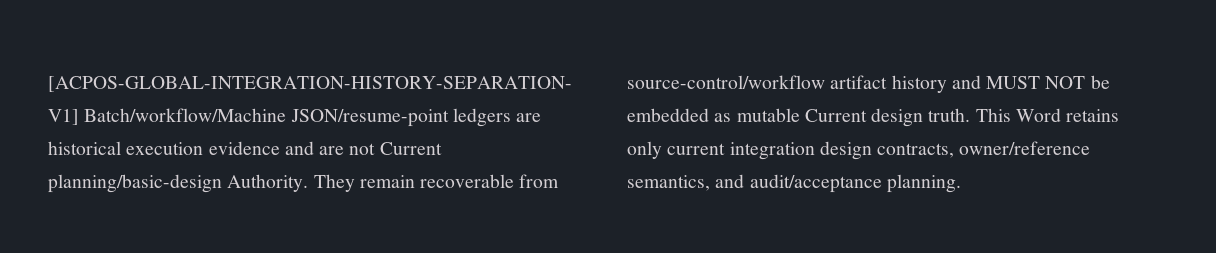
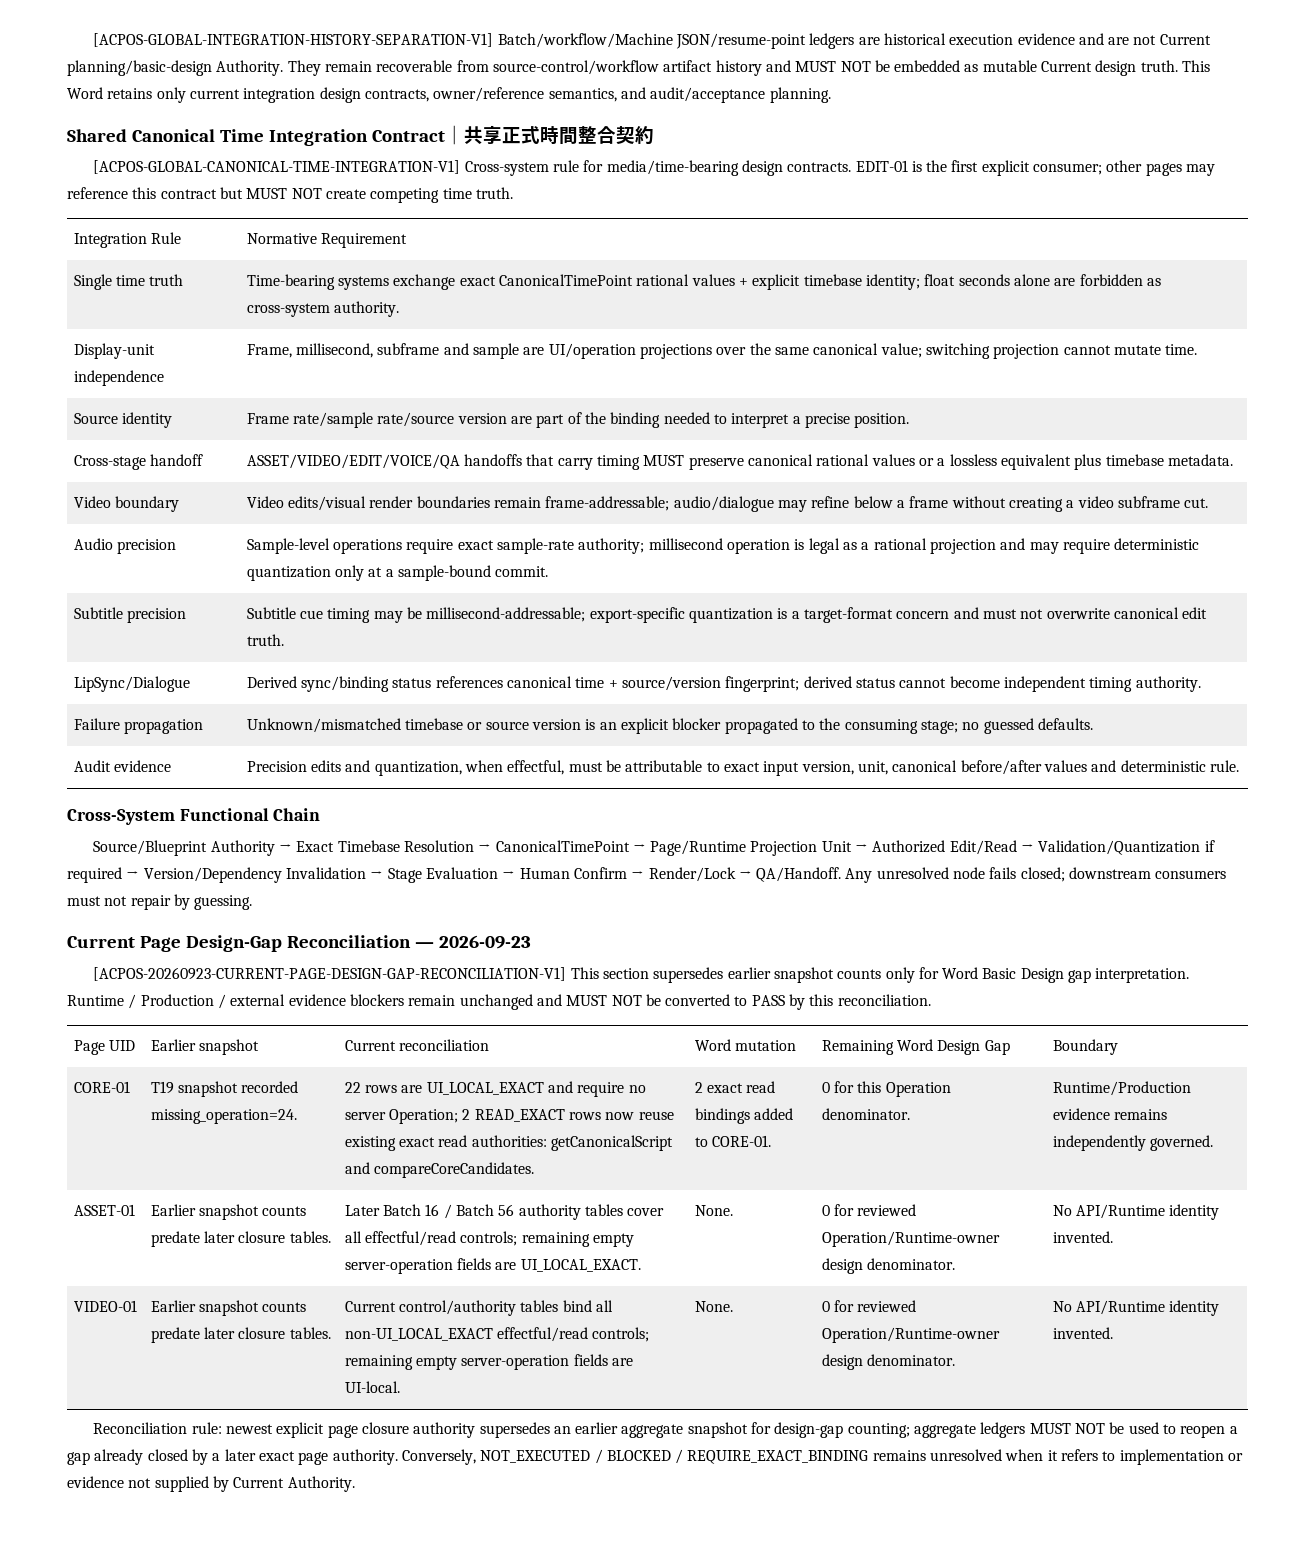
(961, 183) none -> [67,125,654,146] [93,160,1216,176] [67,187,513,203] [73,232,182,248] [246,233,408,248] [73,274,184,290] [246,274,1161,290] [246,301,400,317] [73,343,155,359] [73,370,164,386] [246,343,1198,359] [73,412,173,428] [246,412,910,428] [73,454,204,470] [246,454,1233,470] [73,496,180,512] [246,496,1209,512] [73,538,177,554] [246,538,1200,554] [246,565,549,581] [73,607,187,623] [246,607,1208,623] [246,634,284,646] [73,676,190,692] [246,676,1201,692] [73,718,204,734] [246,718,1093,734] [73,760,172,772] [246,760,1239,776] [67,808,321,825] [93,840,1215,856] [67,867,1227,883] [67,894,253,910] [67,935,531,952] [93,967,1190,983] [67,994,931,1010] [73,1040,136,1055] [150,1039,260,1055] [344,1039,490,1051] [694,1039,797,1051] [821,1039,1010,1055] [1052,1039,1118,1055] [73,1081,130,1093] [150,1081,299,1097] [150,1109,297,1124] [344,1081,646,1097] [344,1109,674,1124] [344,1135,674,1151] [344,1162,535,1178] [694,1081,776,1093] [694,1108,794,1124] [694,1135,772,1147] [821,1081,951,1097] [821,1108,910,1120] [1052,1081,1191,1096] [1052,1108,1168,1120] [1052,1135,1214,1151] [73,1204,135,1216] [150,1204,307,1220] [150,1231,331,1247] [344,1204,665,1220] [344,1231,635,1247] [344,1258,641,1274] [694,1205,733,1216] [821,1204,917,1216] [821,1231,1000,1247] [821,1258,956,1274] [1052,1204,1220,1220] [1052,1231,1113,1243] [73,1300,137,1312] [150,1300,307,1316] [150,1327,331,1343] [344,1300,614,1316] [344,1327,650,1342] [344,1354,634,1370] [344,1381,400,1393] [694,1301,733,1312] [821,1300,917,1312] [821,1327,1000,1343] [821,1354,956,1370] [1052,1300,1220,1316] [1052,1327,1113,1339] [93,1422,1238,1438] [67,1449,1244,1465] [67,1476,355,1492] // Shared Canonical Time Integration Contract｜共享正式時間整合契約 // [ACPOS-GLOBAL-CANONICAL-TIME-INTEGRATION-V1] Cross-system rule for media/time-bearing design contracts. EDIT-01 is the first explicit consumer; other pages may reference this contract but MUST NOT create competing time truth. // Integration Rule | Normative Requirement // Single time truth | Time-bearing systems exchange exact CanonicalTimePoint rational values + explicit timebase identity; float seconds alone are forbidden as cross-system authority. // Display-unit independence | Frame, millisecond, subframe and sample are UI/operation projections over the same canonical value; switching projection cannot mutate time. // Source identity | Frame rate/sample rate/source version are part of the binding needed to interpret a precise position. // Cross-stage handoff | ASSET/VIDEO/EDIT/VOICE/QA handoffs that carry timing MUST preserve canonical rational values or a lossless equivalent plus timebase metadata. // Video boundary | Video edits/visual render boundaries remain frame-addressable; audio/dialogue may refine below a frame without creating a video subframe cut. // Audio precision | Sample-level operations require exact sample-rate authority; millisecond operation is legal as a rational projection and may require deterministic quantization only at a sample-bound commit. // Subtitle precision | Subtitle cue timing may be millisecond-addressable; export-specific quantization is a target-format concern and must not overwrite canonical edit truth. // LipSync/Dialogue | Derived sync/binding status references canonical time + source/version fingerprint; derived status cannot become independent timing authority. // Failure propagation | Unknown/mismatched timebase or source version is an explicit blocker propagated to the consuming stage; no guessed defaults. // Audit evidence | Precision edits and quantization, when effectful, must be attributable to exact input version, unit, canonical before/after values and deterministic rule. // Cross-System Functional Chain // Source/Blueprint Authority → Exact Timebase Resolution → CanonicalTimePoint → Page/Runtime Projection Unit → Authorized Edit/Read → Validation/Quantization if required → Version/Dependency Invalidation → Stage Evaluation → Human Confirm → Render/Lock → QA/Handoff. Any unresolved node fails closed; downstream consumers must not repair by guessing. // Current Page Design-Gap Reconciliation — 2026-09-23 // [ACPOS-20260923-CURRENT-PAGE-DESIGN-GAP-RECONCILIATION-V1] This section supersedes earlier snapshot counts only for Word Basic Design gap interpretation. Runtime / Production / external evidence blockers remain unchanged and MUST NOT be converted to PASS by this reconciliation. // Page UID | Earlier snapshot | Current reconciliation | Word mutation | Remaining Word Design Gap | Boundary // CORE-01 | T19 snapshot recorded missing_operation=24. | 22 rows are UI_LOCAL_EXACT and require no server Operation; 2 READ_EXACT rows now reuse existing exact read authorities: getCanonicalScript and compareCoreCandidates. | 2 exact read bindings added to CORE-01. | 0 for this Operation denominator. | Runtime/Production evidence remains independently governed. // ASSET-01 | Earlier snapshot counts predate later closure tables. | Later Batch 16 / Batch 56 authority tables cover all effectful/read controls; remaining empty server-operation fields are UI_LOCAL_EXACT. | None. | 0 for reviewed Operation/Runtime-owner design denominator. | No API/Runtime identity invented. // VIDEO-01 | Earlier snapshot counts predate later closure tables. | Current control/authority tables bind all non-UI_LOCAL_EXACT effectful/read controls; remaining empty server-operation fields are UI-local. | None. | 0 for reviewed Operation/Runtime-owner design denominator. | No API/Runtime identity invented. // Reconciliation rule: newest explicit page closure authority supersedes an earlier aggregate snapshot for design-gap counting; aggregate ledgers MUST NOT be used to reopen a gap already closed by a later exact page authority. Conversely, NOT_EXECUTED / BLOCKED / REQUIRE_EXACT_BINDING remains unresolved when it refers to implementation or evidence not supplied by Current Authority.

